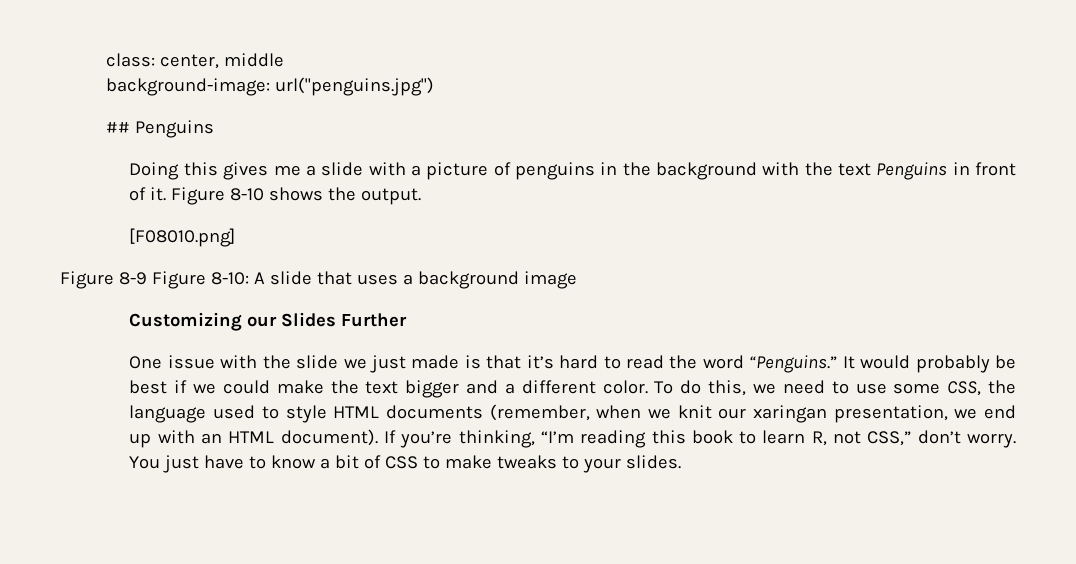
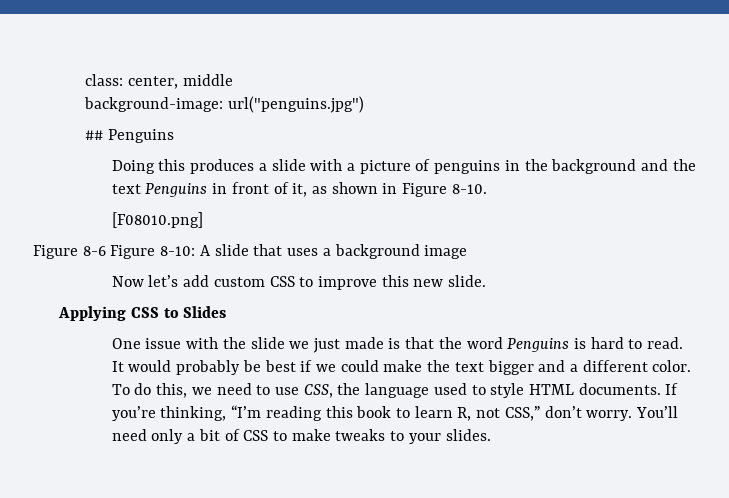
[223,162,301,180] gives me -> [190,159,255,174] produces
[762,162,800,176] with -> [641,159,669,171] and
[150,187,422,205] it. Figure 8-10 shows the output. -> [292,182,487,197] it, as shown in Figure 8-10.
[118,272,147,285] 8-9 -> [82,246,106,256] 8-6
[129,312,278,331] Customizing our -> [111,275,487,290] [58,306,179,321] Now let’s add custom CSS to improve this new slide. // Applying CSS to
[341,313,408,327] Further -> (227, 312) none
[526,355,838,373] it’s hard to read the word “Penguins.” -> [438,337,684,352] the word Penguins is hard to read.
[893,383,941,394] some -> (299, 391) none
[385,404,1016,423] [129,429,378,448] documents (remember, when we knit our xaringan presentation, we end up with an HTML document). -> [578,383,661,395] documents.
[129,455,317,473] You just have to know -> [636,406,679,418] [111,429,184,444] You’ll need only

